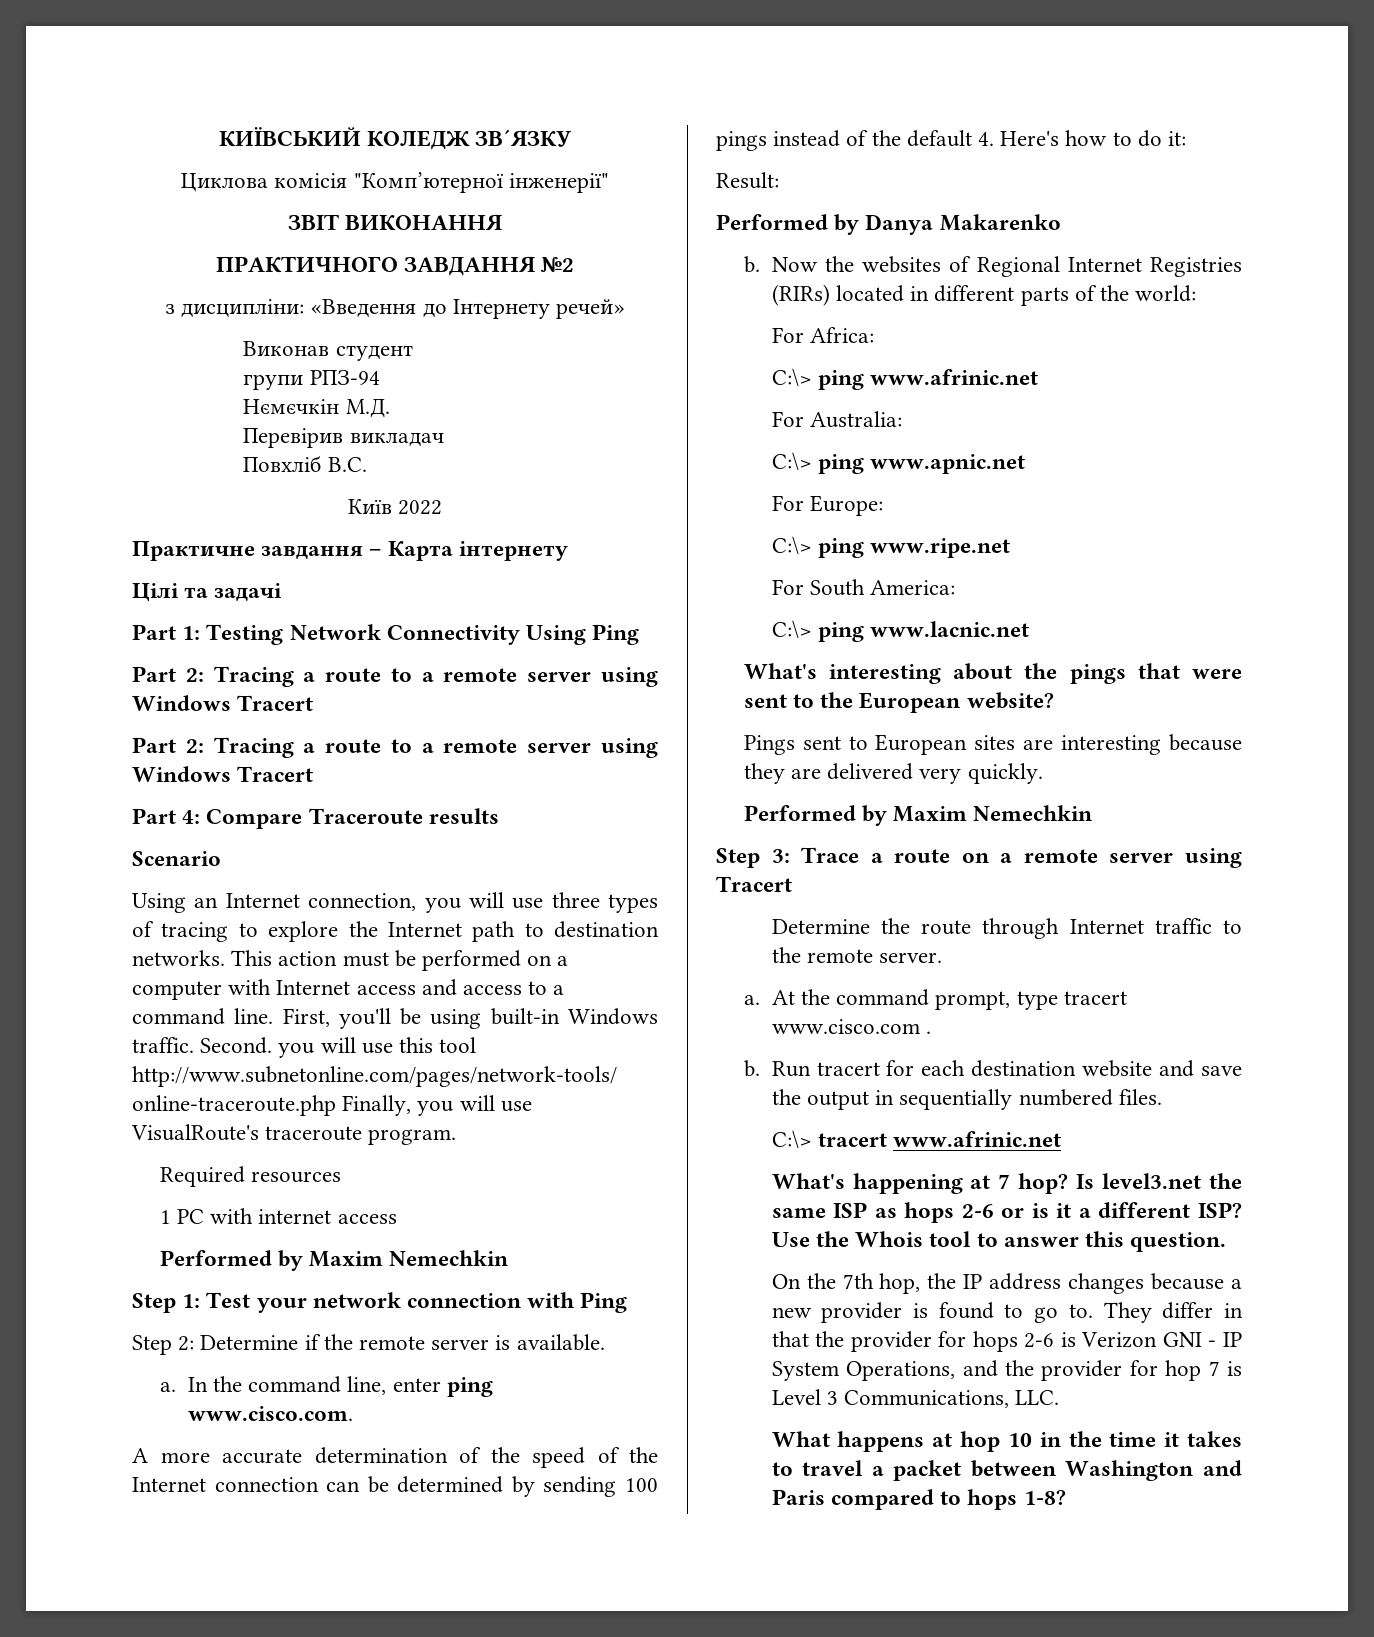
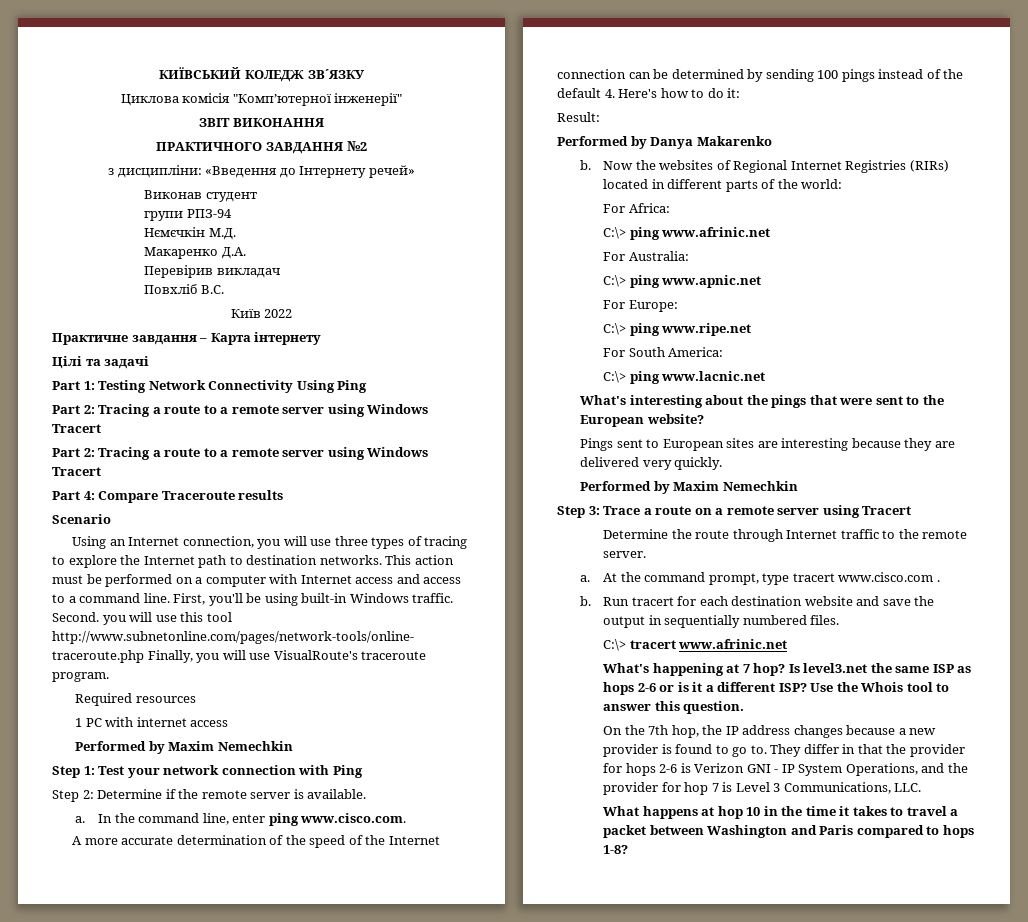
(390, 408) none -> [144,247,246,259] // Макаренко Д.А.

